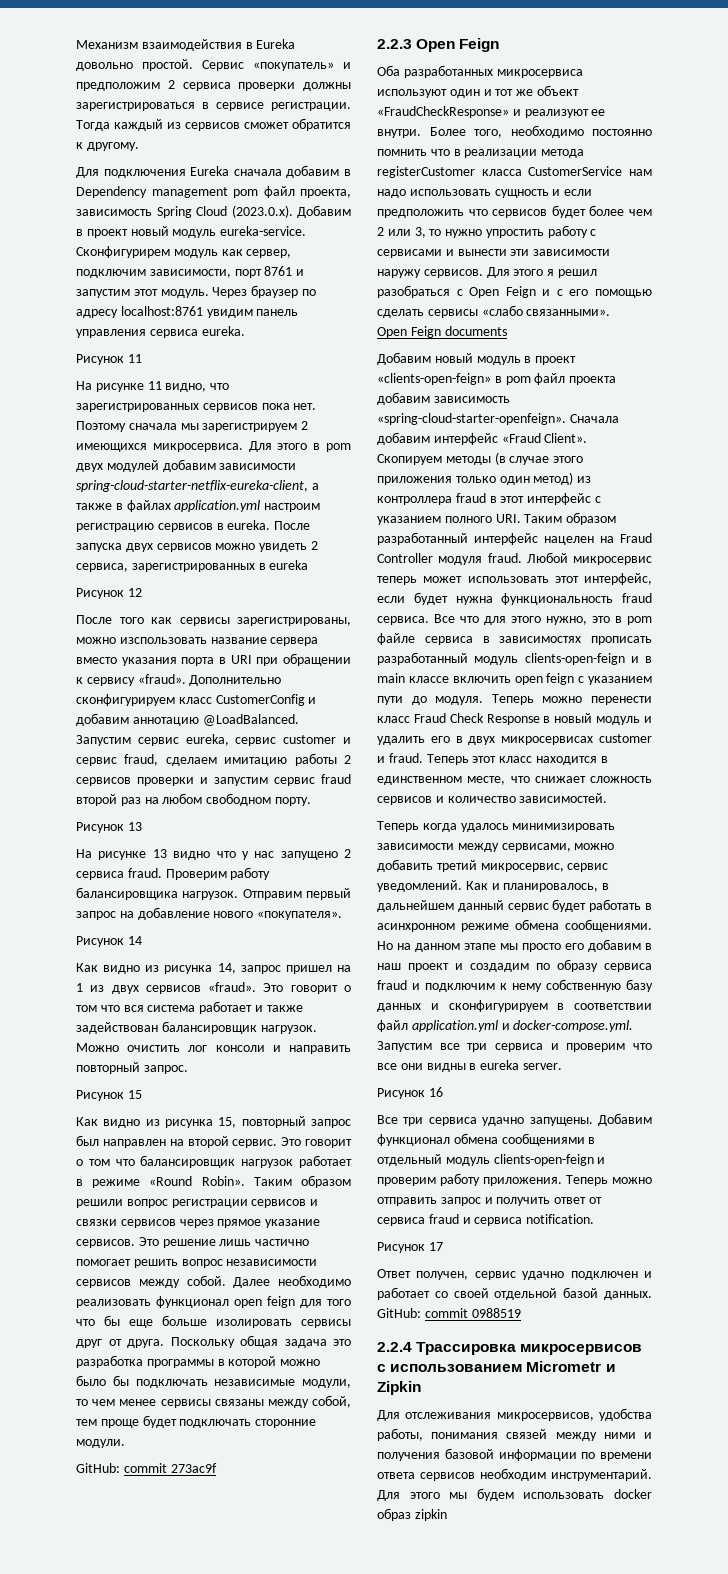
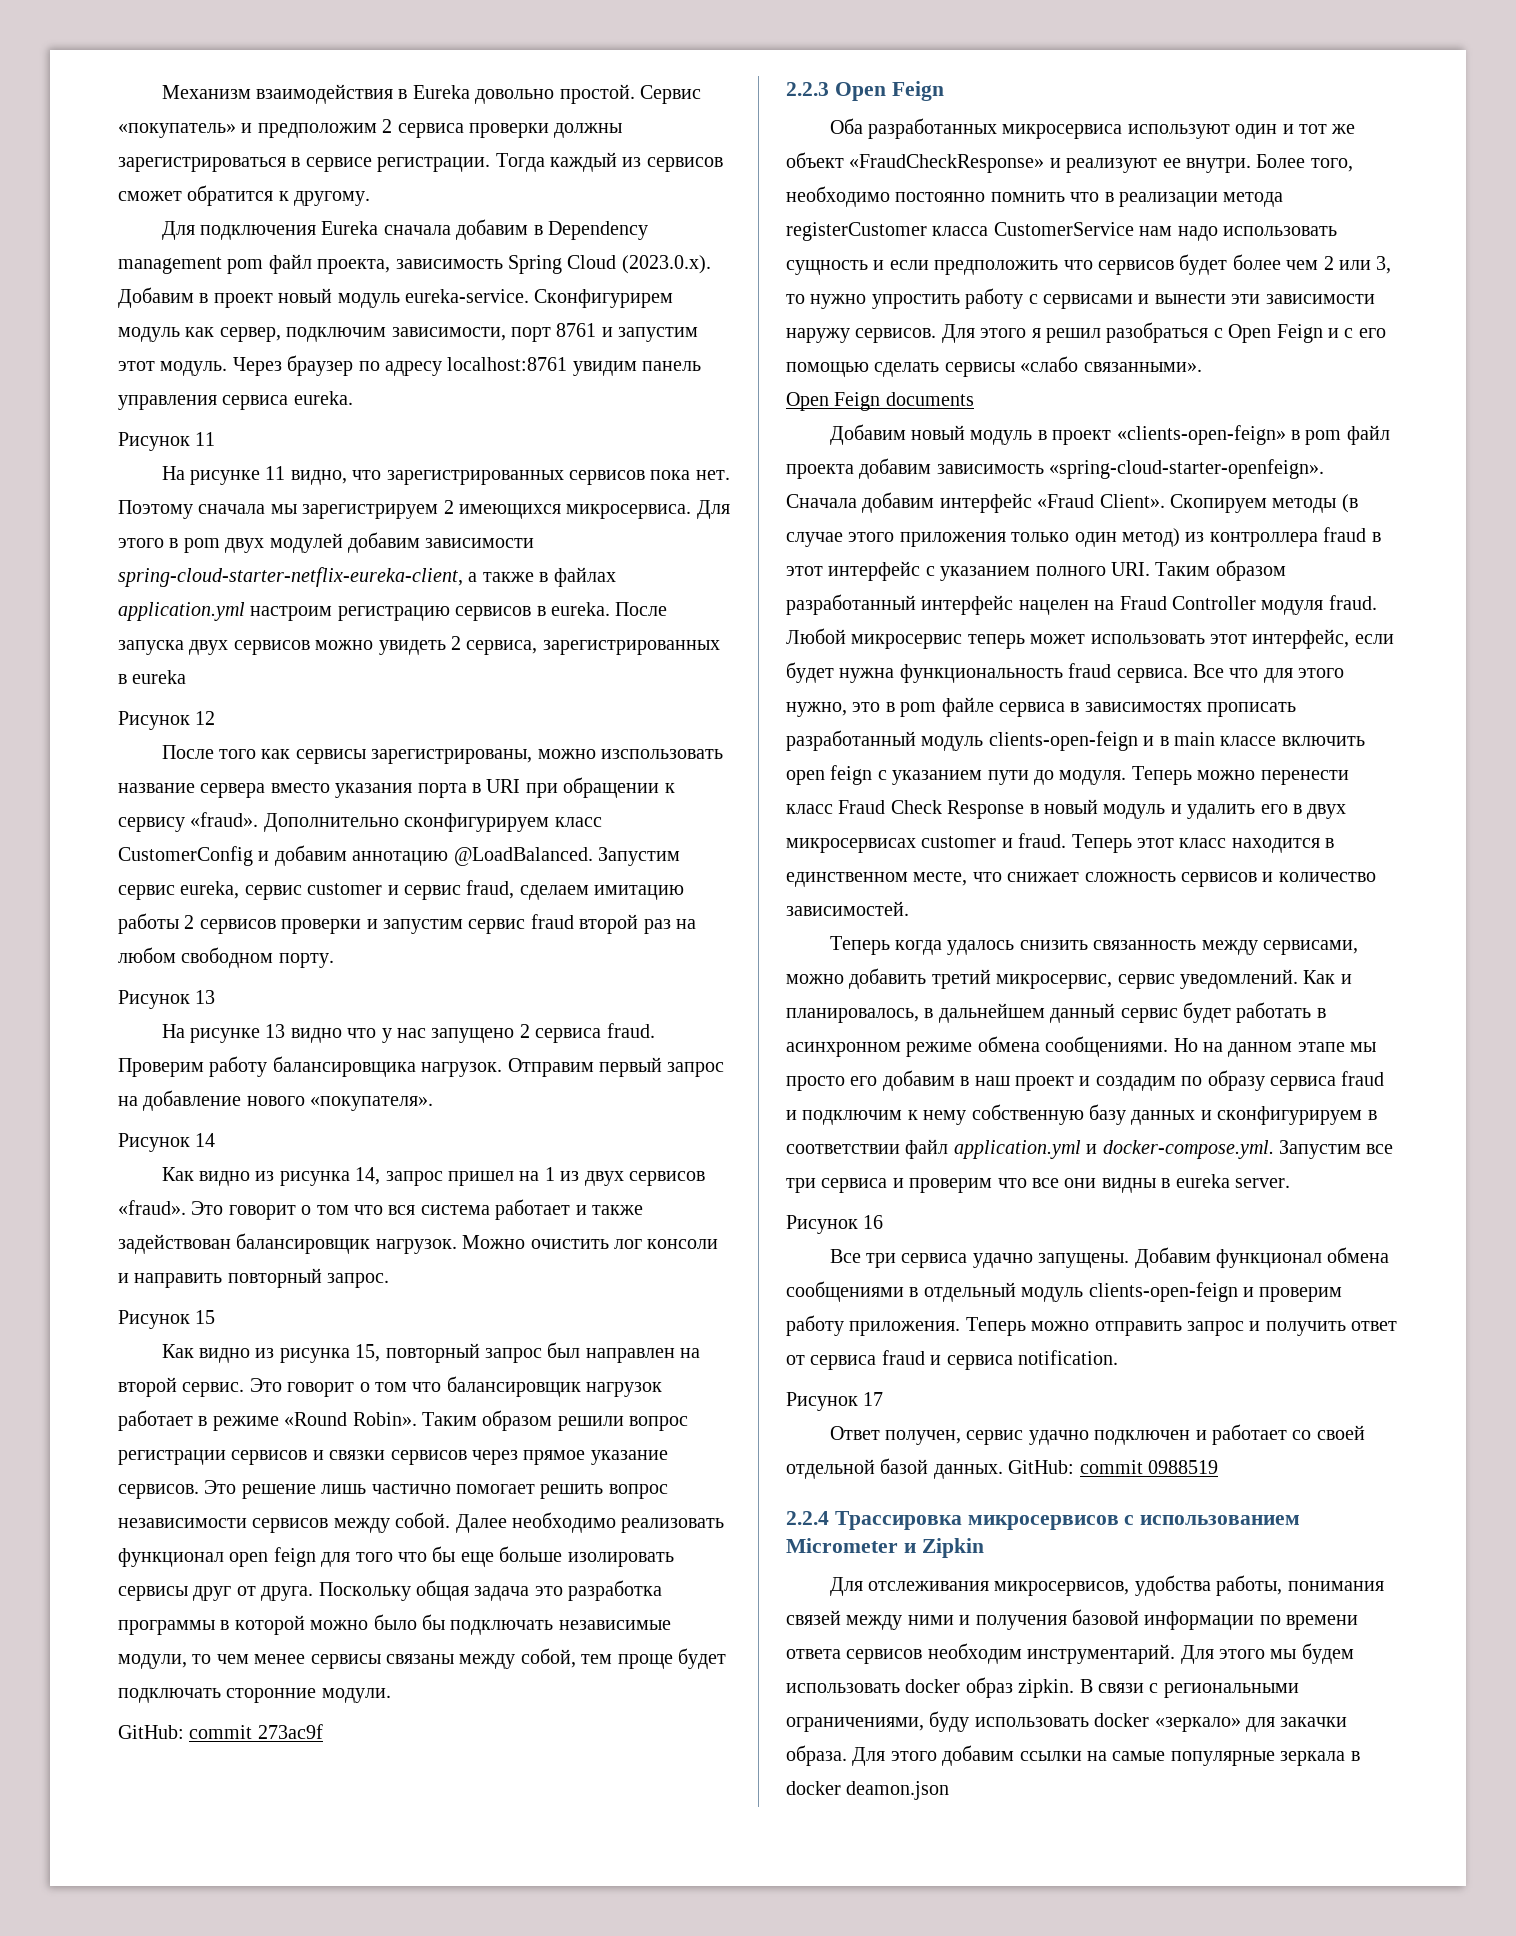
[512,823,616,832] [377,843,454,850] минимизировать зависимости -> [1019,940,1197,950] снизить связанность
[526,1361,602,1372] Micrometr -> [786,1538,898,1553] Micrometer
[414,1509,447,1521] zipkin -> [1018,1679,1299,1698] [786,1711,1348,1732] [786,1745,1360,1766] [786,1781,950,1800] zipkin. В связи с региональными ограничениями, буду использовать docker «зеркало» для закачки образа. Для этого добавим ссылки на самые популярные зеркала в docker deamon.json

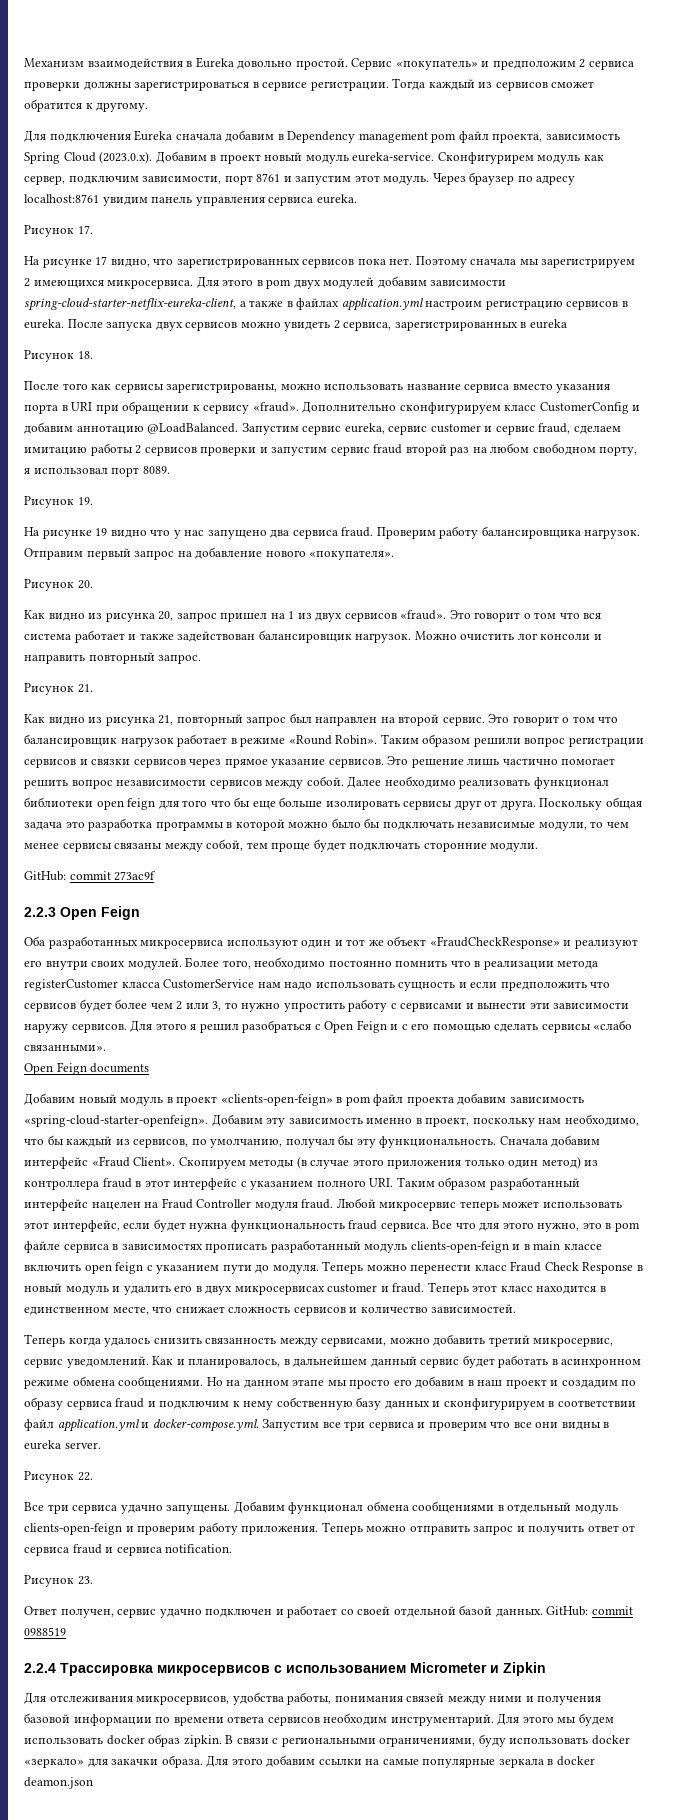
[195,432,216,446] [161,466,286,485] 11 // На рисунке 11 -> [77,225,93,234] [24,256,108,268] 17. // На рисунке 17
[195,711,216,725] 12 -> [77,351,93,359] 18.
[601,749,724,759] [118,783,266,798] изспользовать название сервера -> [324,383,510,393] использовать название сервиса
[278,953,334,968] [118,990,216,1009] [161,1024,286,1043] порту. // Рисунок 13 // На рисунке 13 -> [599,446,638,456] [24,466,170,477] [24,496,93,508] [24,527,108,539] порту, я использовал порт 8089. // Рисунок 19. // На рисунке 19
[519,1024,530,1038] 2 -> [270,530,290,538] два
[195,1133,216,1147] [161,1167,381,1186] 14 // Как видно из рисунка 14, -> [77,580,93,589] [24,610,174,622] 20. // Как видно из рисунка 20,
[195,1310,216,1324] [161,1344,381,1363] 15 // Как видно из рисунка 15, -> [77,684,93,693] [24,714,174,726] 21. // Как видно из рисунка 21,
(224, 1557) none -> [24,797,93,807] библиотеки
[1162,158,1251,173] ее внутри. -> [24,958,182,970] его внутри своих модулей.
(1325, 469) none -> [211,1114,639,1127] [24,1135,497,1148] Добавим эту зависимость именно в проект, поскольку нам необходимо, что бы каждый из сервисов, по умолчанию, получал бы эту функциональность.
[863,1215,884,1229] 16 -> [77,1472,93,1481] 22.
[863,1392,884,1406] 17 -> [77,1576,93,1585] 23.

